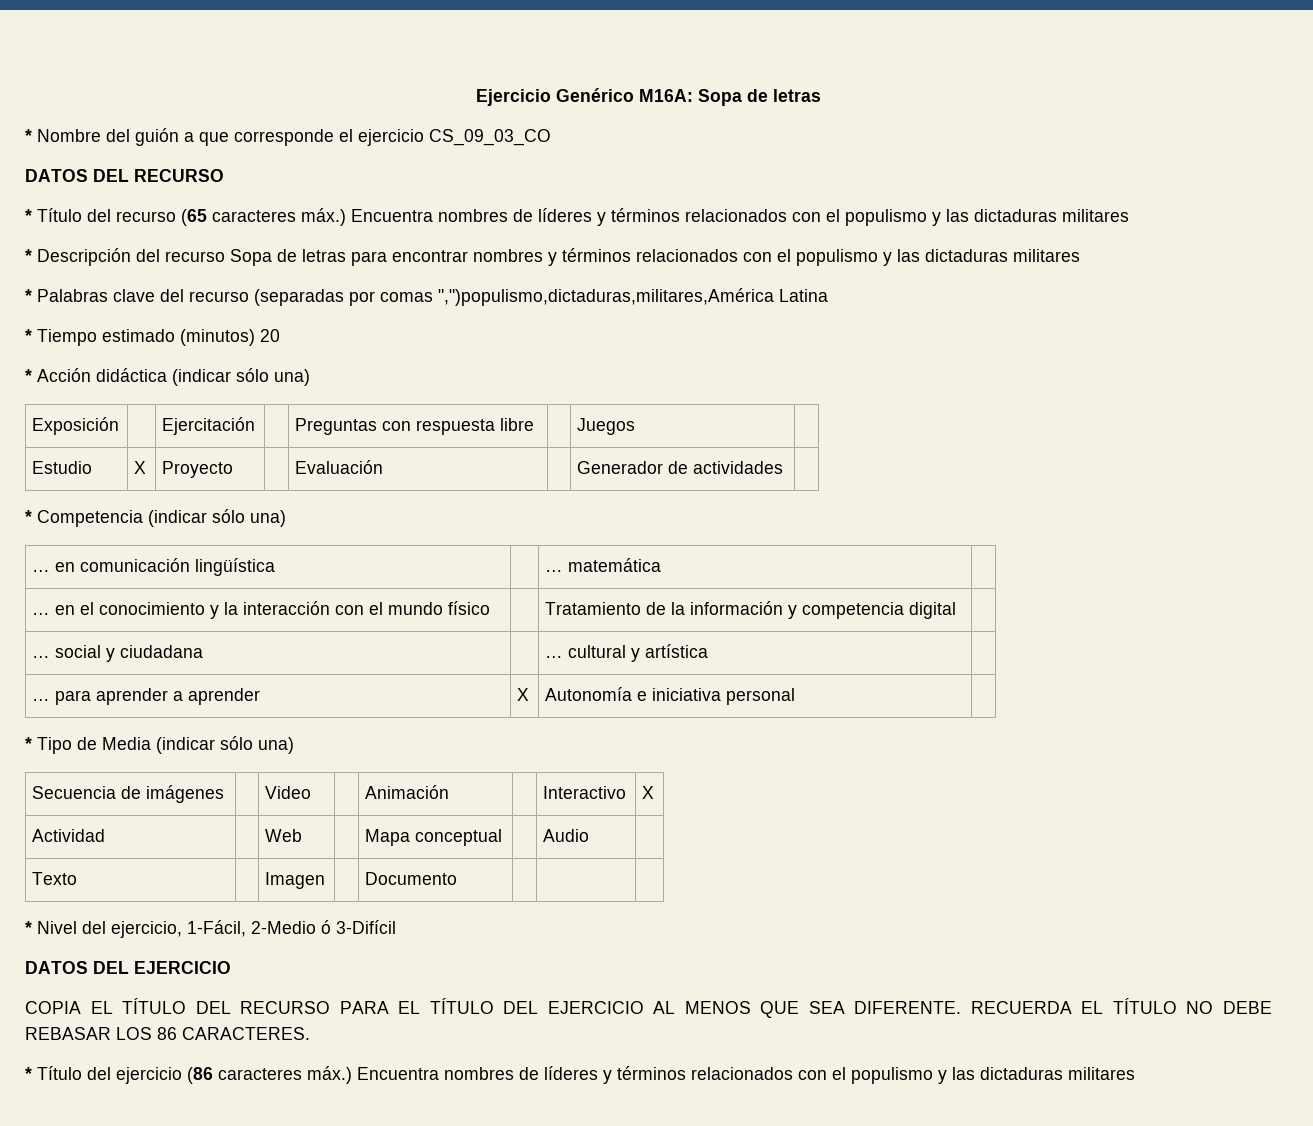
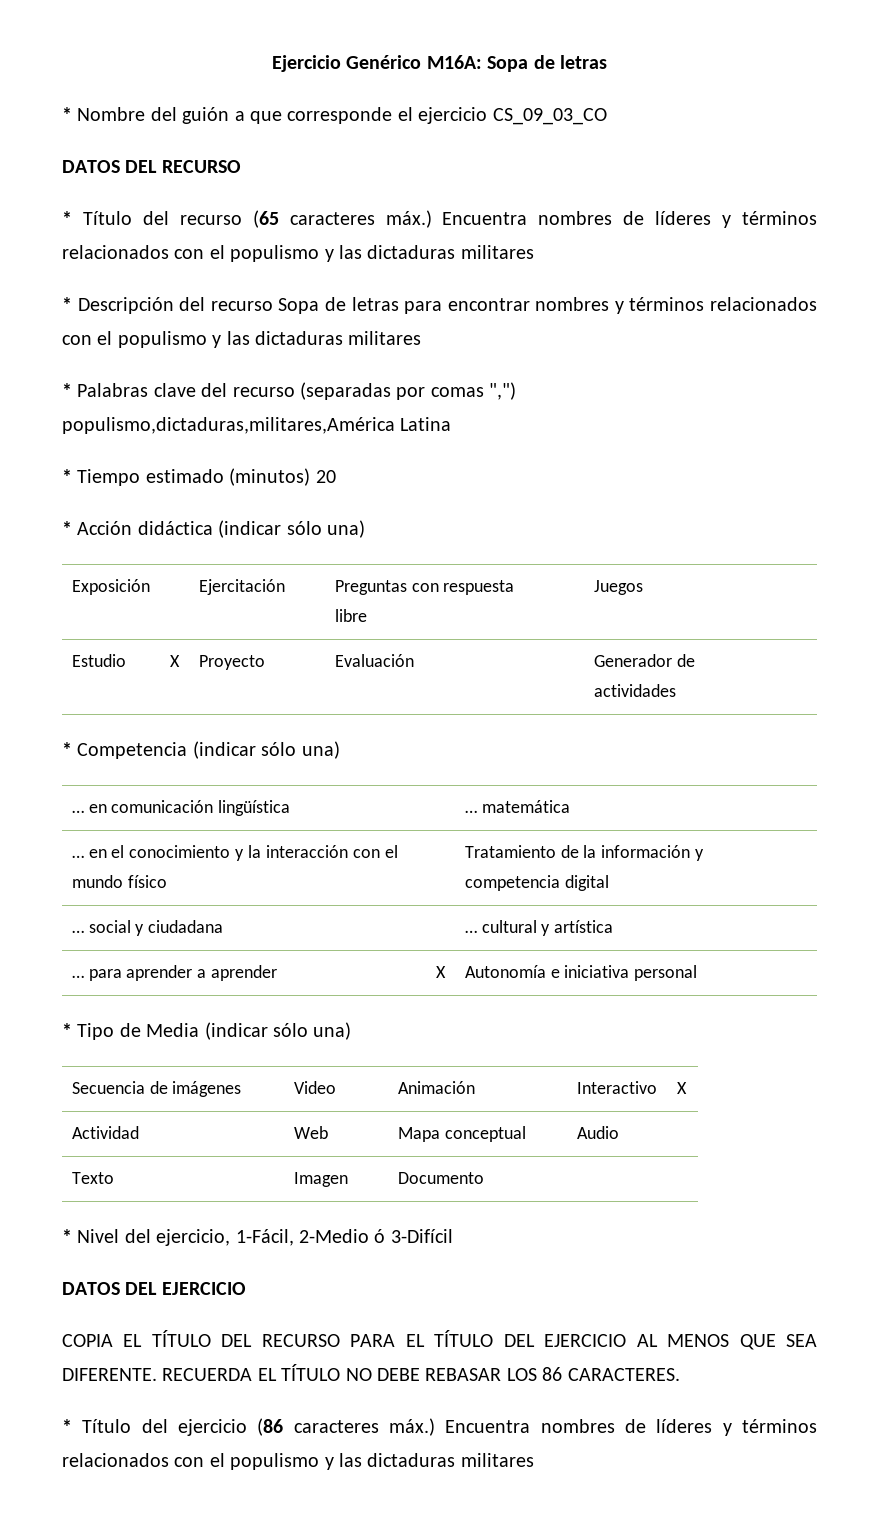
[438,288,774,306] ",")populismo,dictaduras,militares,América -> [489,382,517,400] [62,417,395,434] ",") populismo,dictaduras,militares,América

